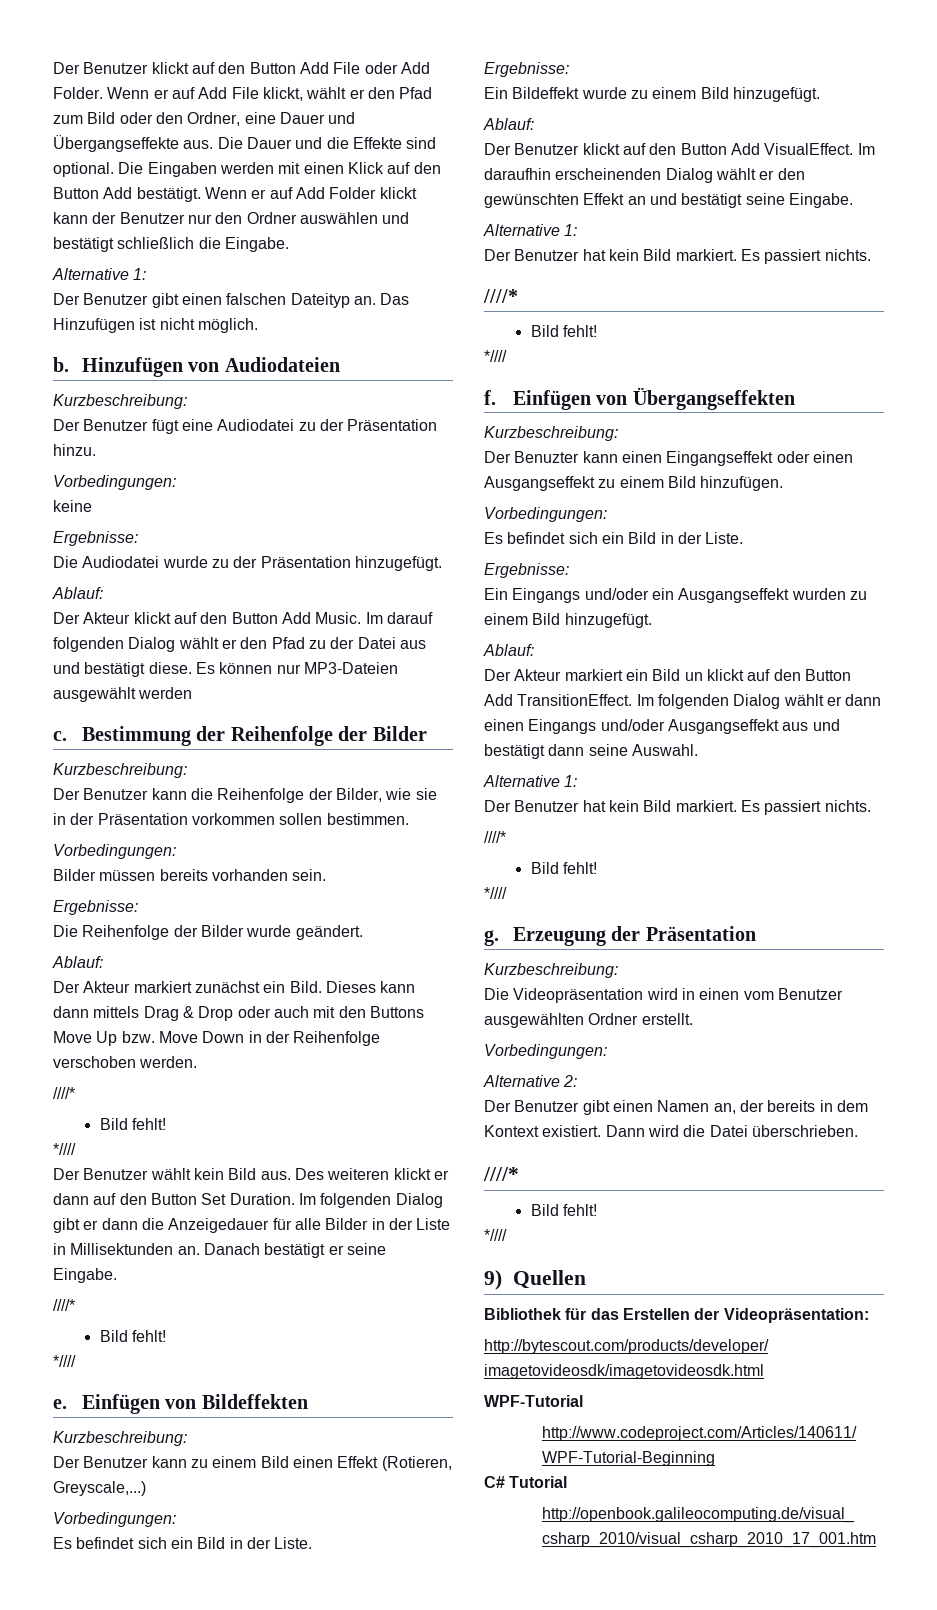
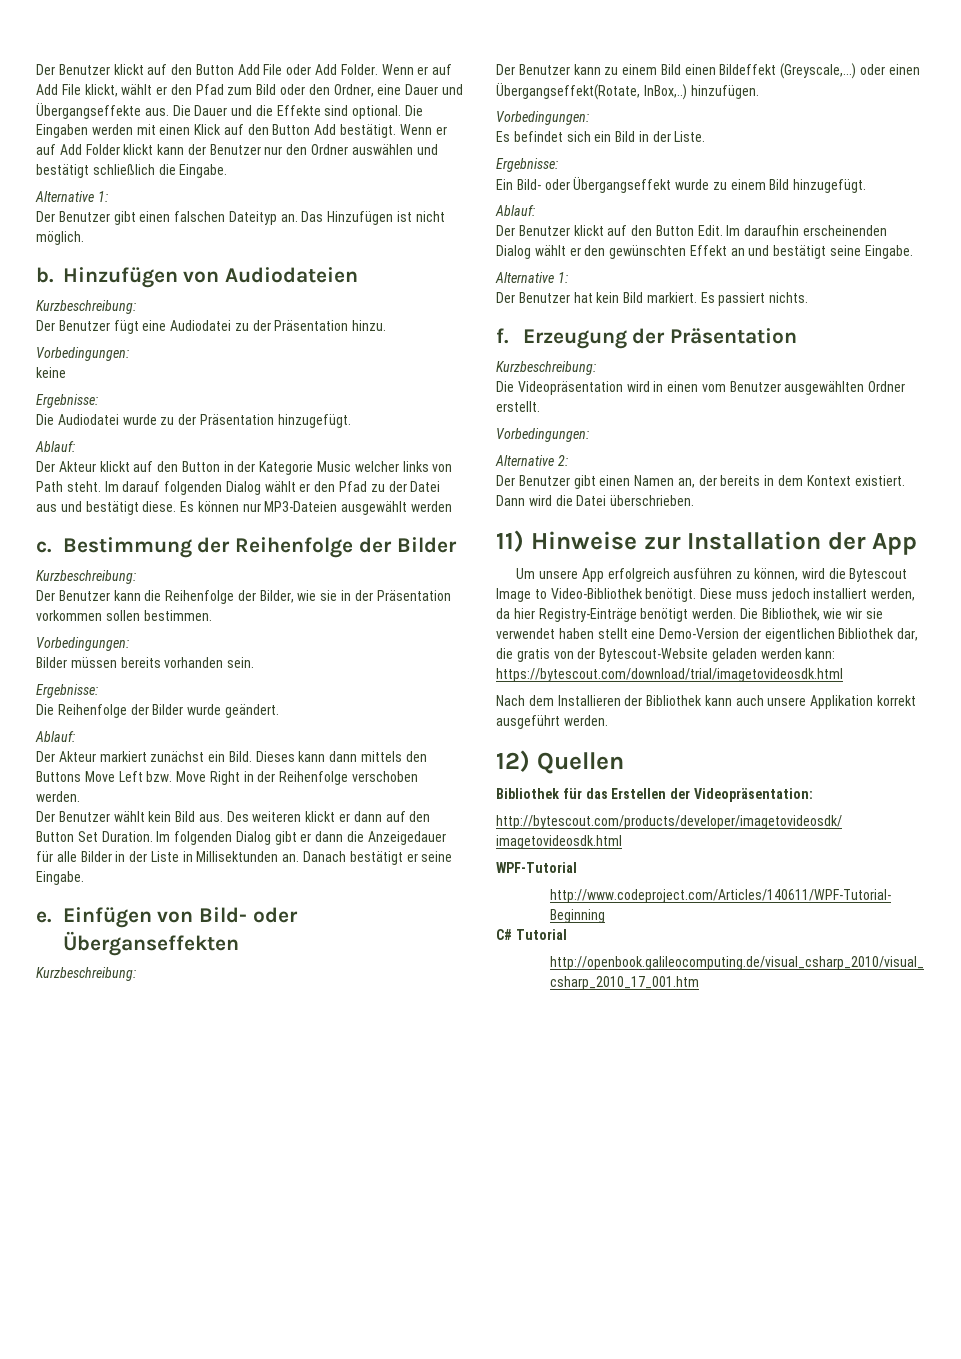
[281,612,362,624] Add Music. -> [223,461,453,475] [36,481,101,492] in der Kategorie Music welcher links von Path steht.
[143,1006,336,1021] Drag & Drop oder auch mit -> (403, 756) none
[96,1031,118,1046] Up -> [118,771,143,782] Left
[202,1031,245,1043] Down -> [209,771,240,785] Right
[53,1087,75,1099] [99,1118,166,1130] [53,1143,76,1155] // ////* // Bild fehlt! // *//// -> (80, 796) none
[53,1299,75,1311] [99,1330,166,1342] [53,1355,76,1367] // ////* // Bild fehlt! // *//// -> (84, 878) none
[201,1394,308,1409] Bildeffekten -> [199,907,298,923] [62,931,239,956] Bild- oder Überganseffekten
[337,1456,452,1471] [53,1481,146,1496] Effekt (Rotieren, Greyscale,...) -> [719,63,920,79] [496,82,759,100] Bildeffekt (Greyscale,...) oder einen Übergangseffekt(Rotate, InBox,..) hinzufügen.
[512,87,580,99] Bildeffekt -> [516,176,672,193] Bild- oder Übergangseffekt
[730,143,854,155] Add VisualEffect. -> [697,225,723,236] Edit.
[483,289,518,303] [530,325,597,337] [484,350,507,362] [484,387,795,410] [484,426,618,441] [484,451,853,466] [484,476,784,491] [484,507,607,522] [484,532,744,544] [484,563,569,578] [484,588,867,603] [484,613,652,628] [483,644,534,656] [484,669,851,681] [484,694,882,709] [484,719,840,734] [484,744,698,759] [483,775,578,787] [484,800,871,815] [484,831,506,843] [530,862,597,874] [484,887,507,899] [484,930,499,946] ////* // Bild fehlt! // *//// // f. Einfügen von Übergangseffekten // Kurzbeschreibung: // Der Benuzter kann einen Eingangseffekt oder einen Ausgangseffekt zu einem Bild hinzufügen. // Vorbedingungen: // Es befindet sich ein Bild in der Liste. // Ergebnisse: // Ein Eingangs und/oder ein Ausgangseffekt wurden zu einem Bild hinzugefügt. // Ablauf: // Der Akteur markiert ein Bild un klickt auf den Button Add TransitionEffect. Im folgenden Dialog wählt er dann einen Eingangs und/oder Ausgangseffekt aus und bestätigt dann seine Auswahl. // Alternative 1: // Der Benutzer hat kein Bild markiert. Es passiert nichts. // ////* // Bild fehlt! // *//// // g. -> [496,328,509,344] f.
[483,1167,519,1181] [530,1204,597,1216] [484,1229,507,1241] [484,1270,502,1290] ////* // Bild fehlt! // *//// // 9) -> [496,530,918,555] [516,568,908,582] [496,588,916,602] [496,608,884,622] [496,628,919,642] [496,648,836,662] [496,668,843,682] [496,695,917,709] [496,715,608,729] [496,750,530,772] 11) Hinweise zur Installation der App // Um unsere App erfolgreich ausführen zu können, wird die Bytescout Image to Video-Bibliothek benötigt. Diese muss jedoch installiert werden, da hier Registry-Einträge benötigt werden. Die Bibliothek, wie wir sie verwendet haben stellt eine Demo-Version der eigentlichen Bibliothek dar, die gratis von der Bytescout-Website geladen werden kann: https://bytescout.com/download/trial/imagetovideosdk.html // Nach dem Installieren der Bibliothek kann auch unsere Applikation korrekt ausgeführt werden. // 12)

